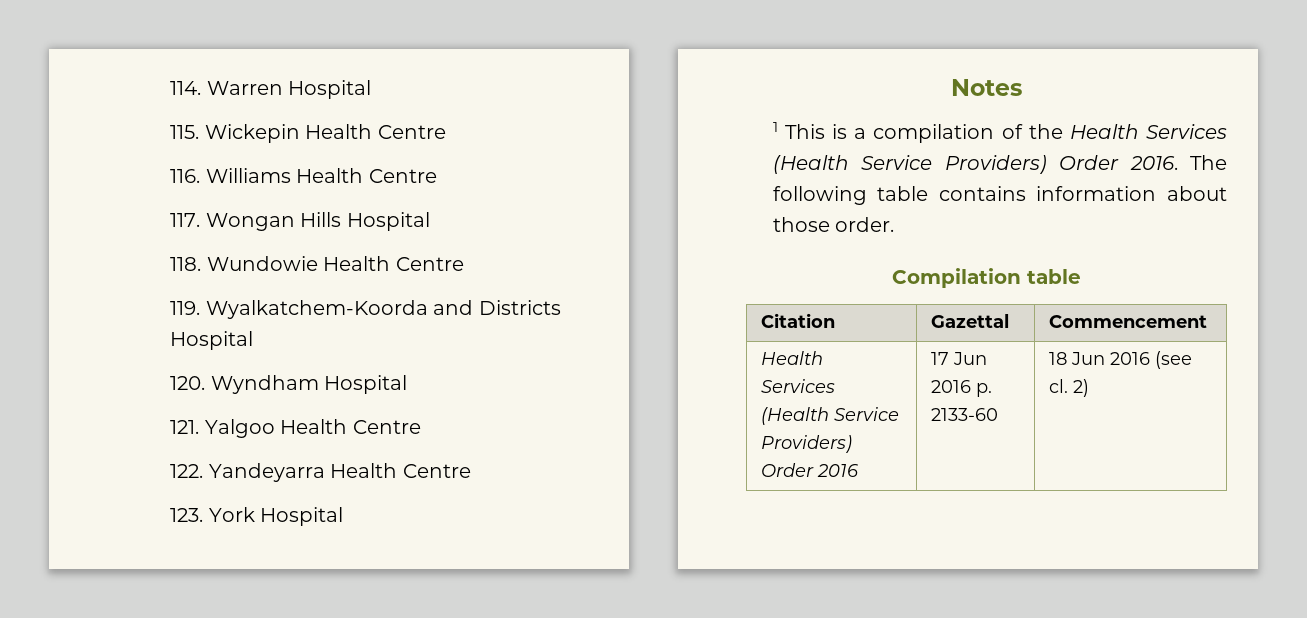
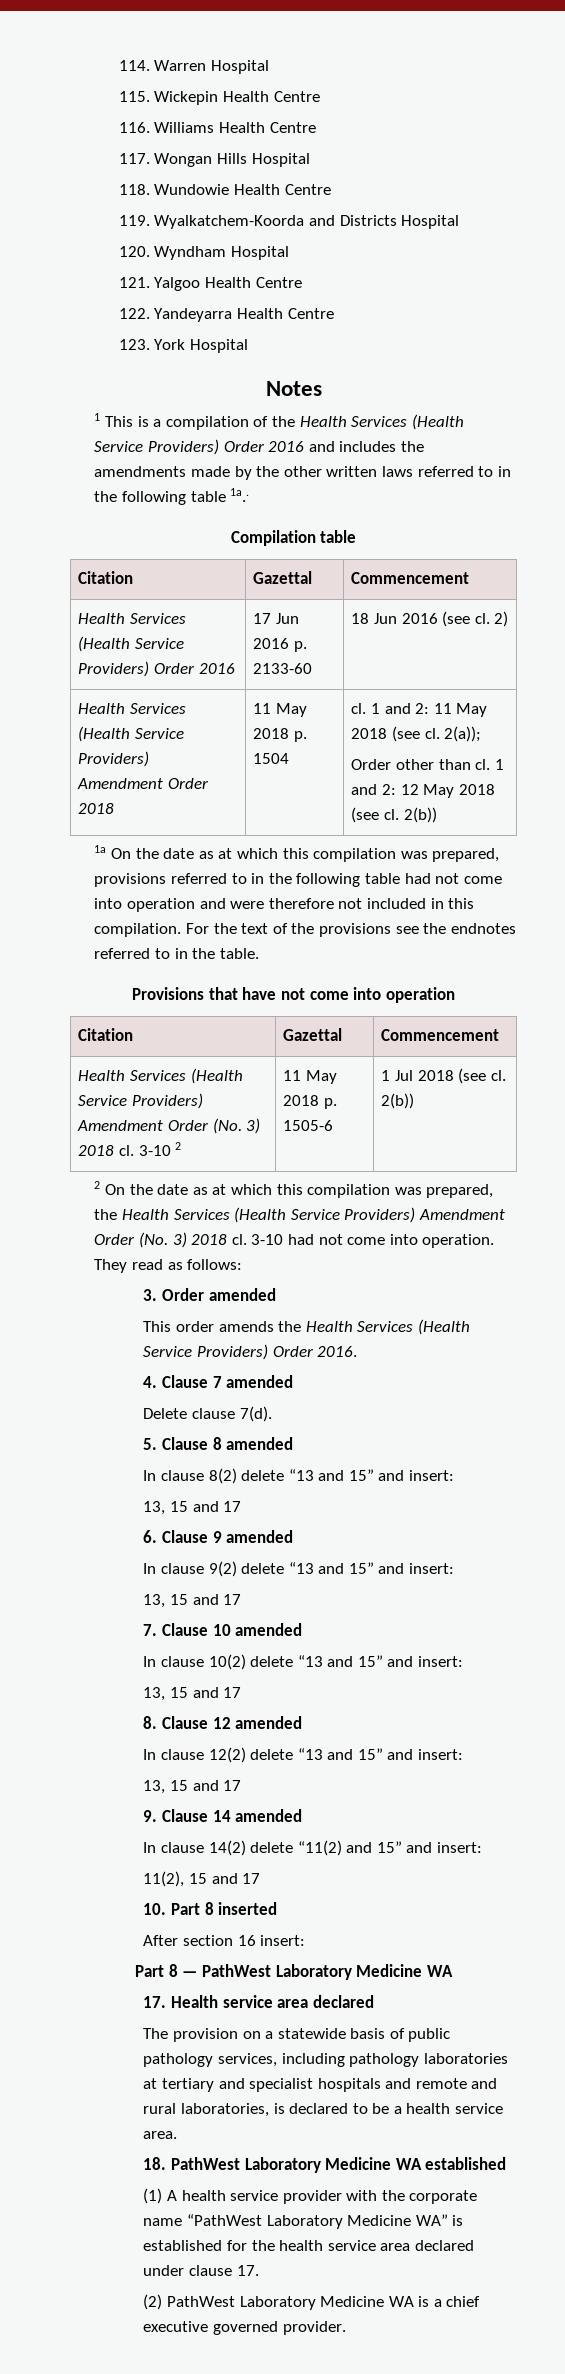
[1129,155,1227,170] [772,186,1227,205] [772,217,895,232] 2016. The following table contains information about those order. -> [268,441,424,452] [94,466,511,480] [94,488,250,505] 2016 and includes the amendments made by the other written laws referred to in the following table 1a..
(1090, 388) none -> [78,703,186,714] [78,726,184,742] [78,751,150,767] [77,778,208,789] [78,803,115,814] [253,703,307,717] [253,728,307,742] [253,753,290,764] [351,703,488,717] [351,726,482,742] [351,759,504,770] [351,784,495,798] [351,807,437,823] [94,845,500,862] [94,873,502,887] [94,898,475,912] [94,923,516,937] [94,948,259,959] [132,987,455,1003] [78,1028,134,1041] [283,1028,343,1041] [381,1029,500,1041] [78,1068,243,1084] [78,1093,203,1109] [77,1118,261,1134] [78,1142,182,1156] [283,1070,337,1084] [283,1095,337,1109] [283,1120,334,1131] [381,1068,506,1084] [381,1093,415,1109] [94,1181,494,1198] [94,1207,505,1223] [94,1232,495,1248] [94,1259,243,1273] [143,1288,276,1301] [143,1319,470,1335] [143,1344,358,1360] [143,1375,294,1388] [143,1406,272,1422] [143,1437,294,1450] [143,1468,455,1484] [143,1501,242,1515] [143,1530,294,1543] [143,1561,455,1577] [143,1594,242,1608] [143,1623,303,1636] [143,1654,464,1670] [143,1687,242,1701] [143,1716,303,1729] [143,1747,464,1763] [143,1780,242,1794] [143,1809,303,1822] [143,1840,483,1856] [143,1871,261,1887] [143,1902,278,1915] [143,1935,306,1946] [135,1964,453,1980] [143,1995,374,2008] [143,2028,451,2042] [143,2053,508,2067] [143,2078,498,2092] [143,2103,504,2117] [143,2131,178,2139] [143,2157,507,2173] [143,2188,478,2204] [143,2214,464,2229] [143,2240,474,2251] [143,2265,259,2276] [143,2294,481,2310] [143,2321,346,2335] // Health Services (Health Service Providers) Amendment Order 2018 | 11 May 2018 p. 1504 | cl. 1 and 2: 11 May 2018 (see cl. 2(a)); // Order other than cl. 1 and 2: 12 May 2018 (see cl. 2(b)) // 1a On the date as at which this compilation was prepared, provisions referred to in the following table had not come into operation and were therefore not included in this compilation. For the text of the provisions see the endnotes referred to in the table. // Provisions that have not come into operation // Citation | Gazettal | Commencement // Health Services (Health Service Providers) Amendment Order (No. 3) 2018 cl. 3-10 2 | 11 May 2018 p. 1505-6 | 1 Jul 2018 (see cl. 2(b)) // 2 On the date as at which this compilation was prepared, the Health Services (Health Service Providers) Amendment Order (No. 3) 2018 cl. 3-10 had not come into operation. They read as follows: // 3. Order amended // This order amends the Health Services (Health Service Providers) Order 2016. // 4. Clause 7 amended // Delete clause 7(d). // 5. Clause 8 amended // In clause 8(2) delete “13 and 15” and insert: // 13, 15 and 17 // 6. Clause 9 amended // In clause 9(2) delete “13 and 15” and insert: // 13, 15 and 17 // 7. Clause 10 amended // In clause 10(2) delete “13 and 15” and insert: // 13, 15 and 17 // 8. Clause 12 amended // In clause 12(2) delete “13 and 15” and insert: // 13, 15 and 17 // 9. Clause 14 amended // In clause 14(2) delete “11(2) and 15” and insert: // 11(2), 15 and 17 // 10. Part 8 inserted // After section 16 insert: // Part 8 — PathWest Laboratory Medicine WA // 17. Health service area declared // The provision on a statewide basis of public pathology services, including pathology laboratories at tertiary and specialist hospitals and remote and rural laboratories, is declared to be a health service area. // 18. PathWest Laboratory Medicine WA established // (1) A health service provider with the corporate name “PathWest Laboratory Medicine WA” is established for the health service area declared under clause 17. // (2) PathWest Laboratory Medicine WA is a chief executive governed provider.

